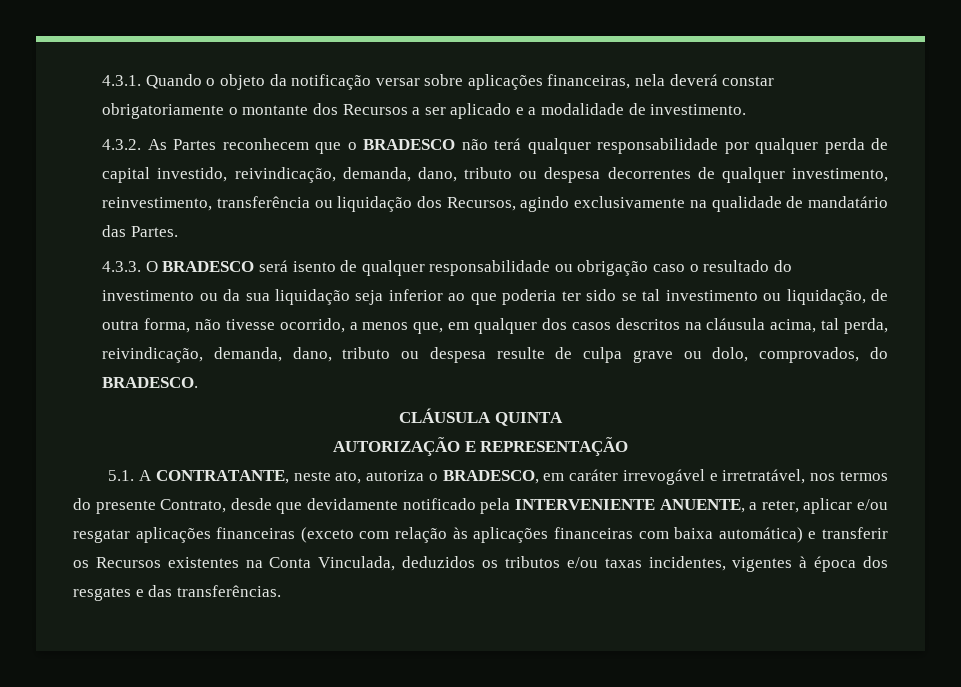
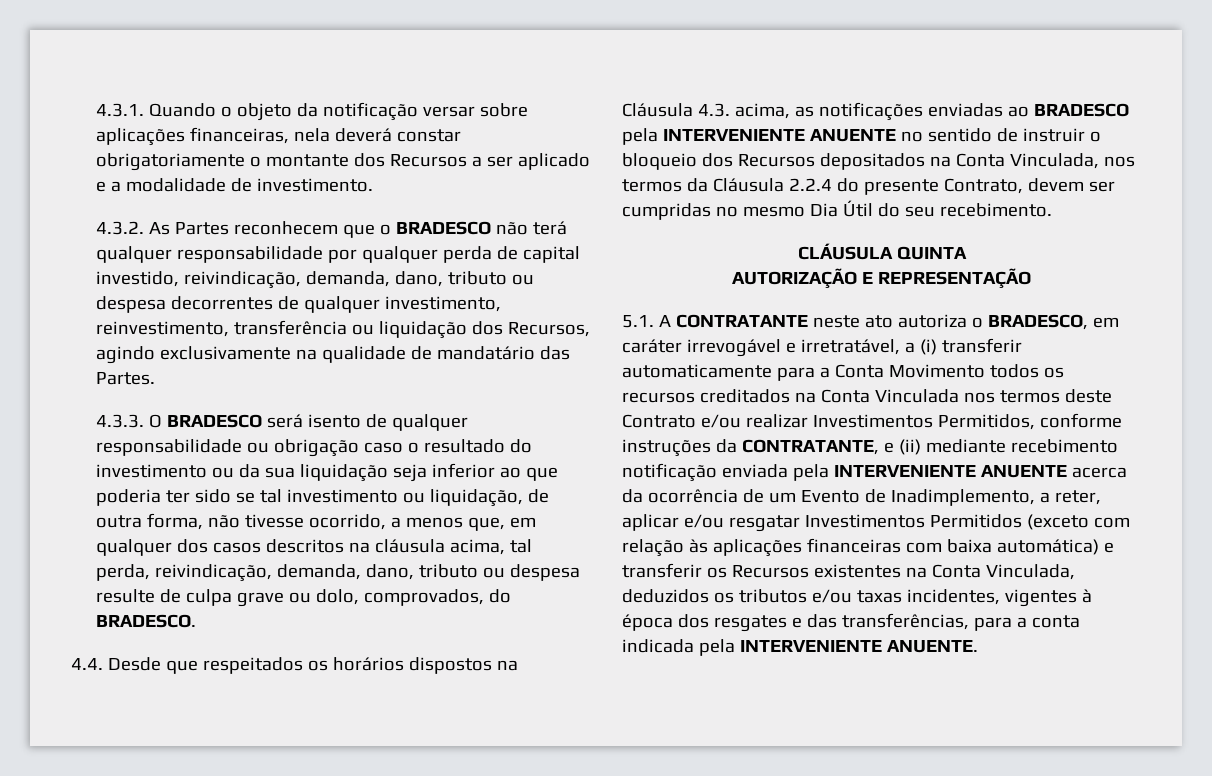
(199, 382) none -> [71,657,518,674] [622,102,1129,121] [622,128,1101,145] [622,153,1135,170] [622,178,1115,195] [622,200,1052,220] // 4.4. Desde que respeitados os horários dispostos na Cláusula 4.3. acima, as notificações enviadas ao BRADESCO pela INTERVENIENTE ANUENTE no sentido de instruir o bloqueio dos Recursos depositados na Conta Vinculada, nos termos da Cláusula 2.2.4 do presente Contrato, devem ser cumpridas no mesmo Dia Útil do seu recebimento.
[155,470,362,484] CONTRATANTE, neste ato, -> [675,314,893,328] CONTRATANTE neste ato
[810,471,888,481] [73,498,745,514] nos termos do presente Contrato, desde que devidamente notificado pela INTERVENIENTE ANUENTE, -> [904,338,1022,355] [622,364,1064,381] [622,389,1112,403] [622,413,1122,430] [622,439,1118,457] [622,463,1127,482] [622,489,1035,506] a (i) transferir automaticamente para a Conta Movimento todos os recursos creditados na Conta Vinculada nos termos deste Contrato e/ou realizar Investimentos Permitidos, conforme instruções da CONTRATANTE, e (ii) mediante recebimento notificação enviada pela INTERVENIENTE ANUENTE acerca da ocorrência de um Evento de Inadimplemento,
[135,527,296,543] aplicações financeiras -> [804,514,1022,528] Investimentos Permitidos
[176,585,281,597] transferências. -> [841,613,1080,631] [622,639,978,656] transferências, para a conta indicada pela INTERVENIENTE ANUENTE.

